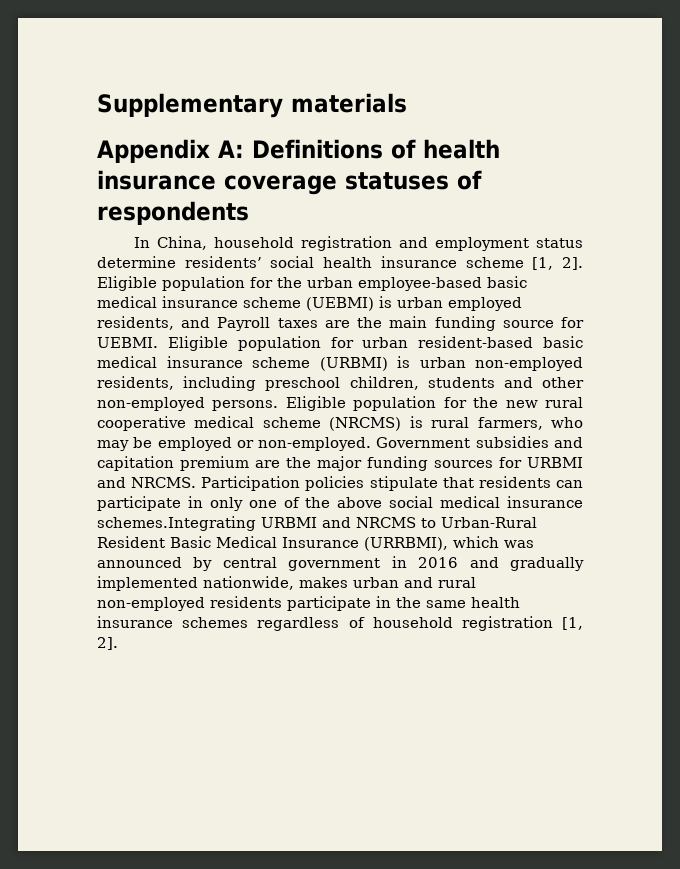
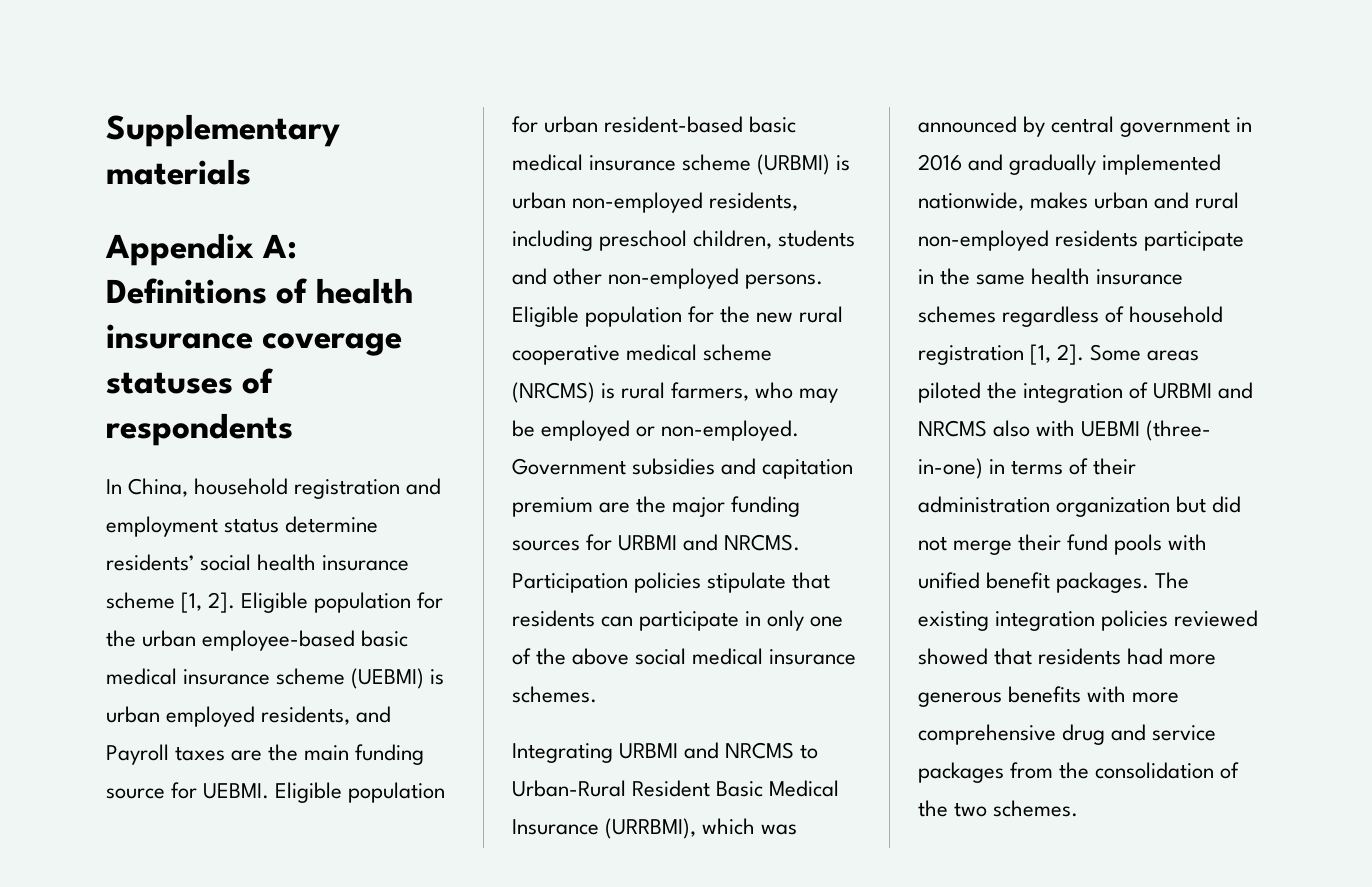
[97,516,256,531] schemes.Integrating -> [512,686,597,703] [512,743,613,763] schemes. // Integrating
(118, 643) none -> [1090,344,1200,361] [918,382,1254,403] [918,420,1212,441] [918,458,1137,479] [918,496,1242,517] [918,534,1208,555] [918,572,1190,593] [918,610,1259,631] [918,648,1217,665] [918,686,1180,707] [918,724,1217,745] [918,762,1240,783] [918,800,1079,817] Some areas piloted the integration of URBMI and NRCMS also with UEBMI (three- in-one) in terms of their administration organization but did not merge their fund pools with unified benefit packages. The existing integration policies reviewed showed that residents had more generous benefits with more comprehensive drug and service packages from the consolidation of the two schemes.

